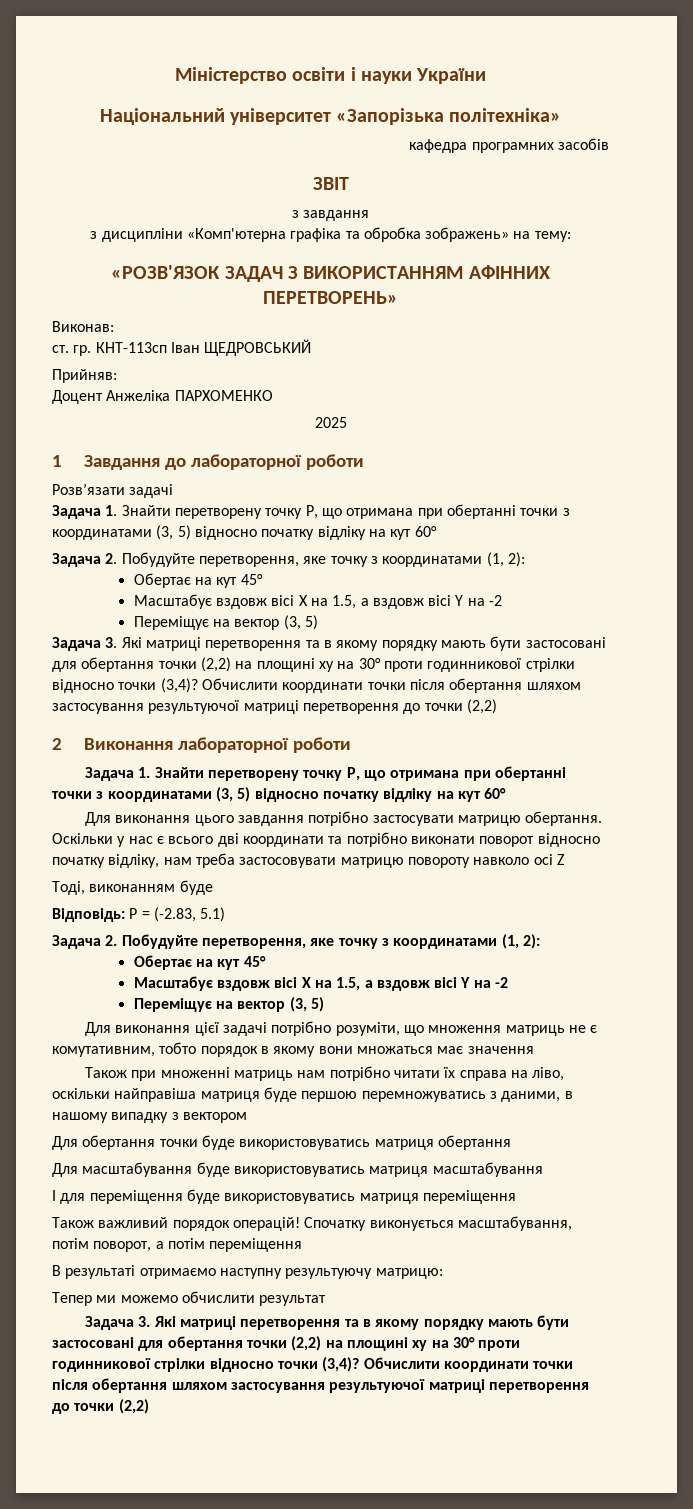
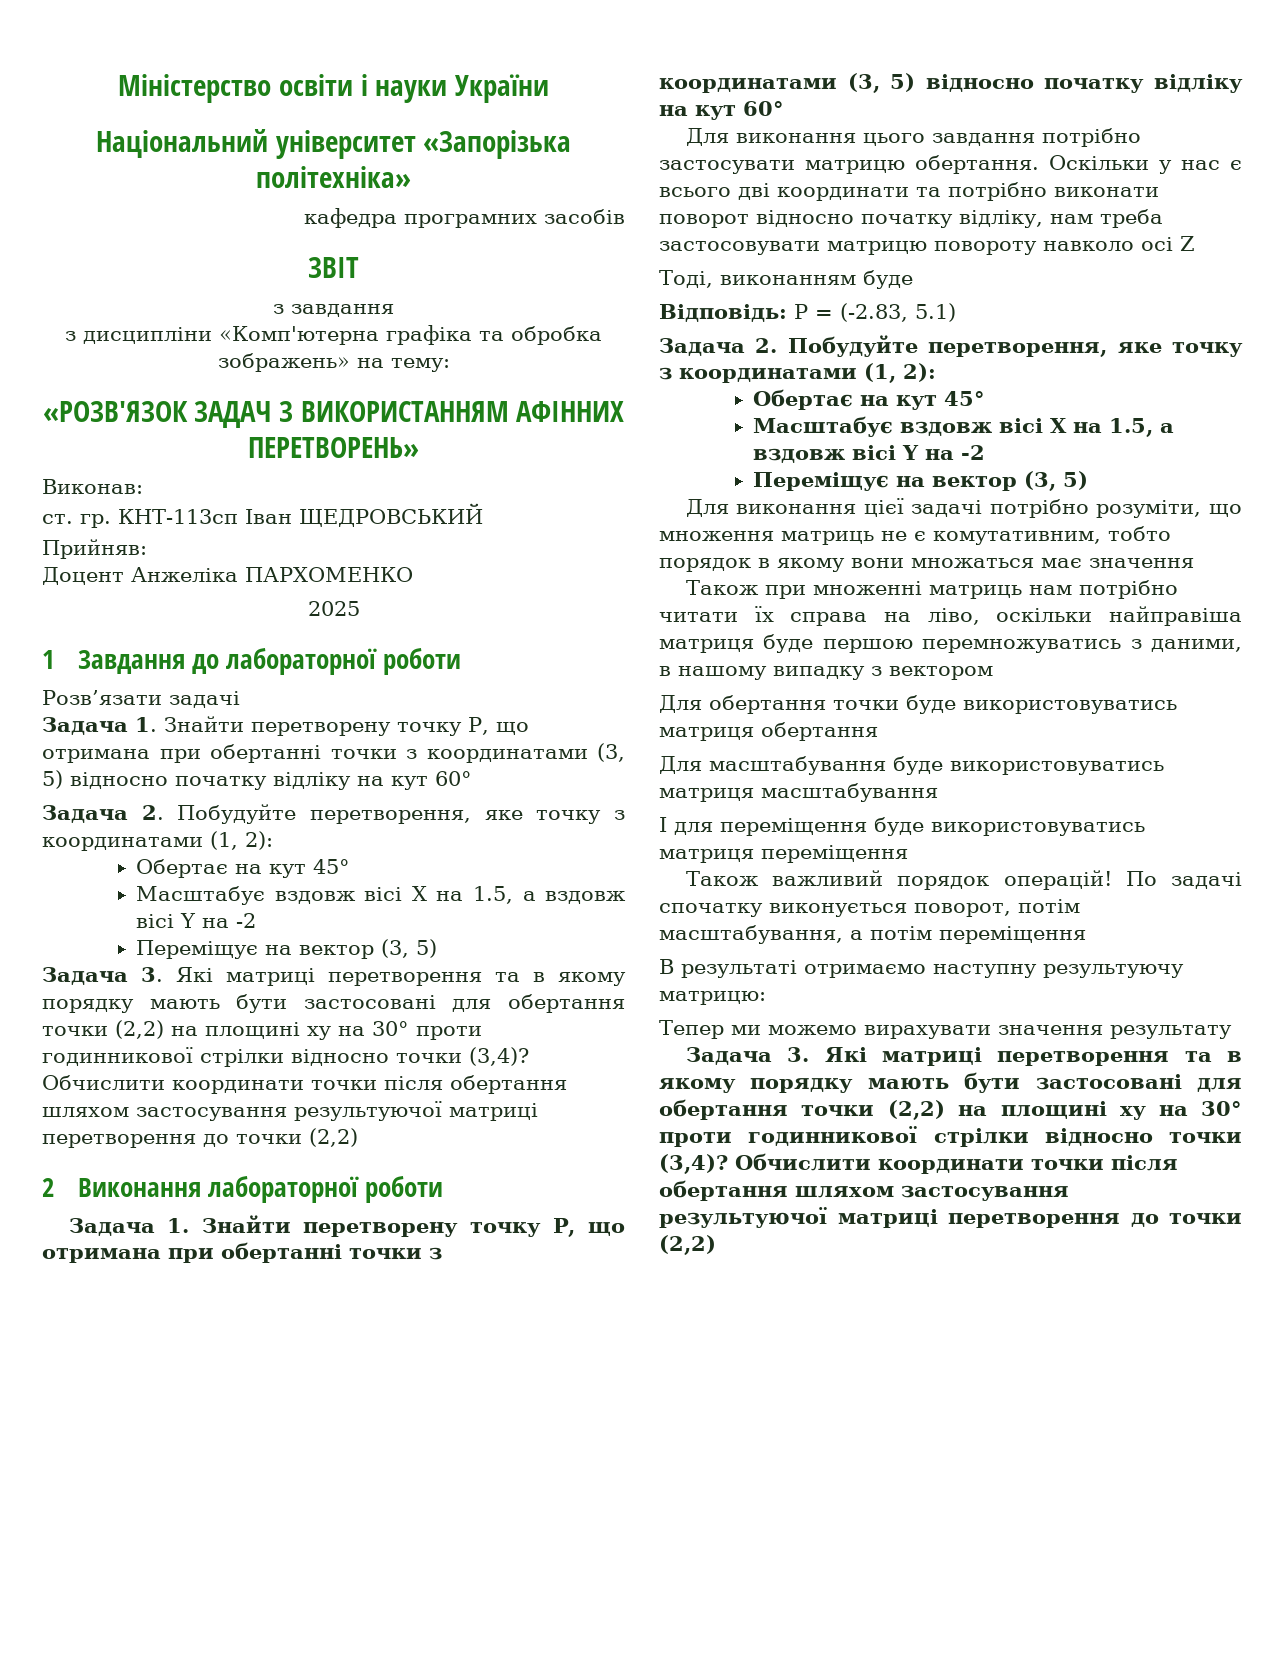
[304,1216,572,1231] [52,1238,152,1252] Спочатку виконується масштабування, потім поворот, -> [1125,871,1242,889] [659,899,1080,917] [659,925,843,944] По задачі спочатку виконується поворот, потім масштабування,
[181,1291,327,1306] обчислити результат -> [864,1025,1232,1039] вирахувати значення результату

